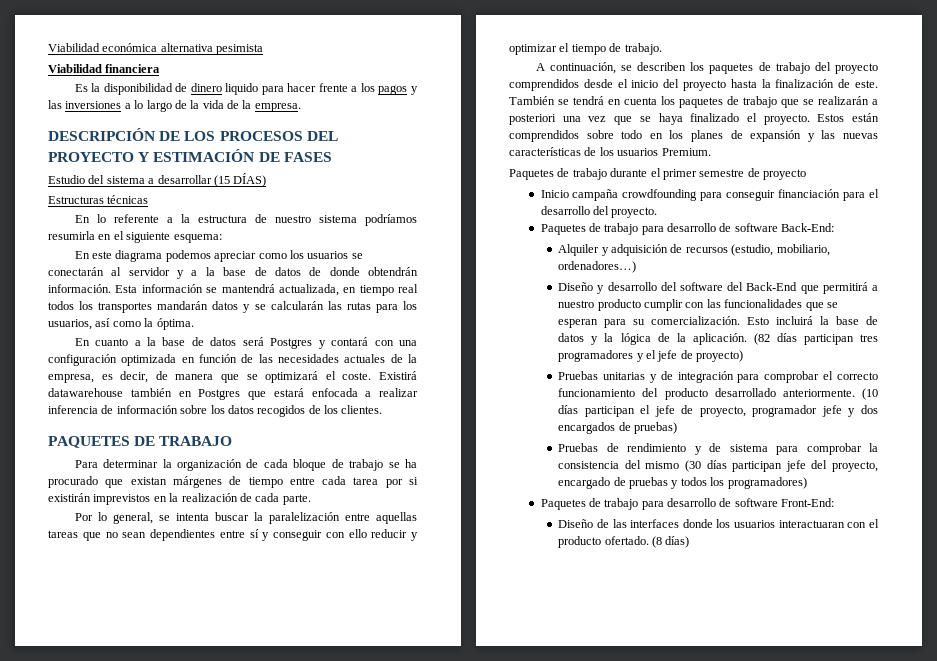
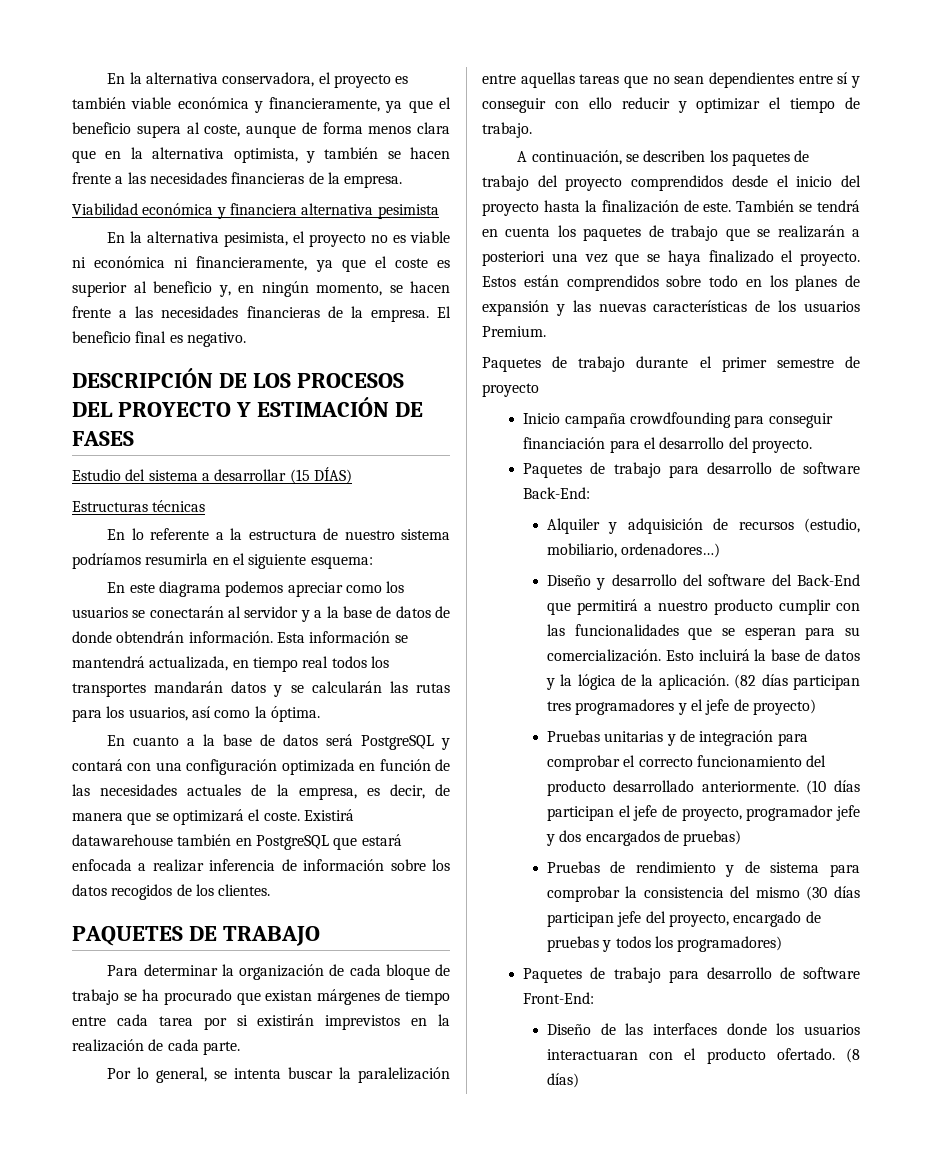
[48,43,264,55] [48,64,161,73] [74,83,418,95] [48,100,301,112] Viabilidad económica alternativa pesimista // Viabilidad financiera // Es la disponibilidad de dinero liquido para hacer frente a los pagos y las inversiones a lo largo de la vida de la empresa. -> [107,72,409,88] [72,97,451,113] [72,122,450,138] [72,147,450,163] [72,172,403,188] [72,203,439,219] [107,231,451,247] [72,256,450,272] [72,281,450,297] [72,306,451,322] [72,331,246,347] En la alternativa conservadora, el proyecto es también viable económica y financieramente, ya que el beneficio supera al coste, aunque de forma menos clara que en la alternativa optimista, y también se hacen frente a las necesidades financieras de la empresa. // Viabilidad económica y financiera alternativa pesimista // En la alternativa pesimista, el proyecto no es viable ni económica ni financieramente, ya que el coste es superior al beneficio y, en ningún momento, se hacen frente a las necesidades financieras de la empresa. El beneficio final es negativo.
[270,338,313,349] Postgres -> [361,735,435,750] PostgreSQL
[198,389,241,400] Postgres -> [255,835,329,850] PostgreSQL

